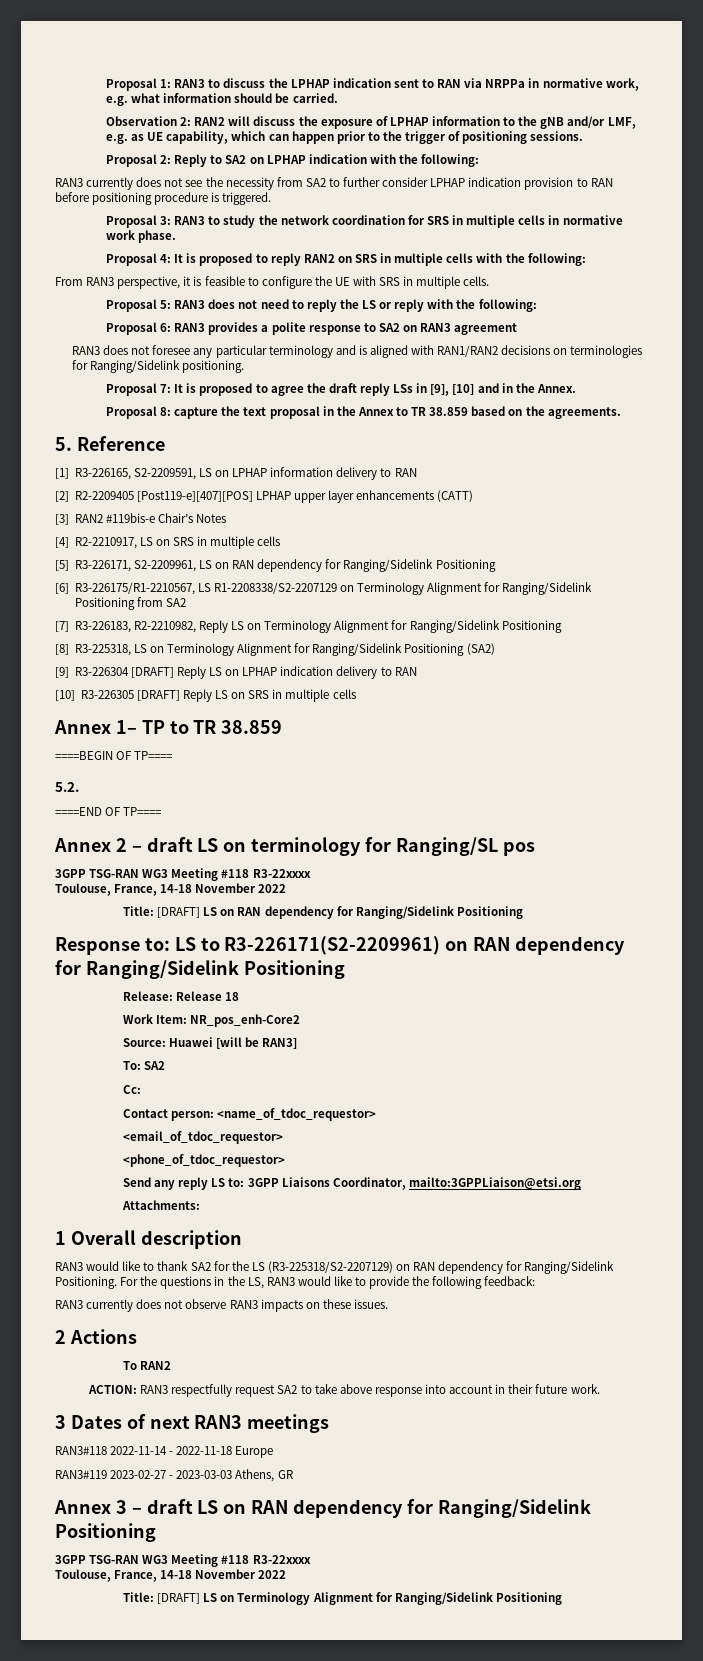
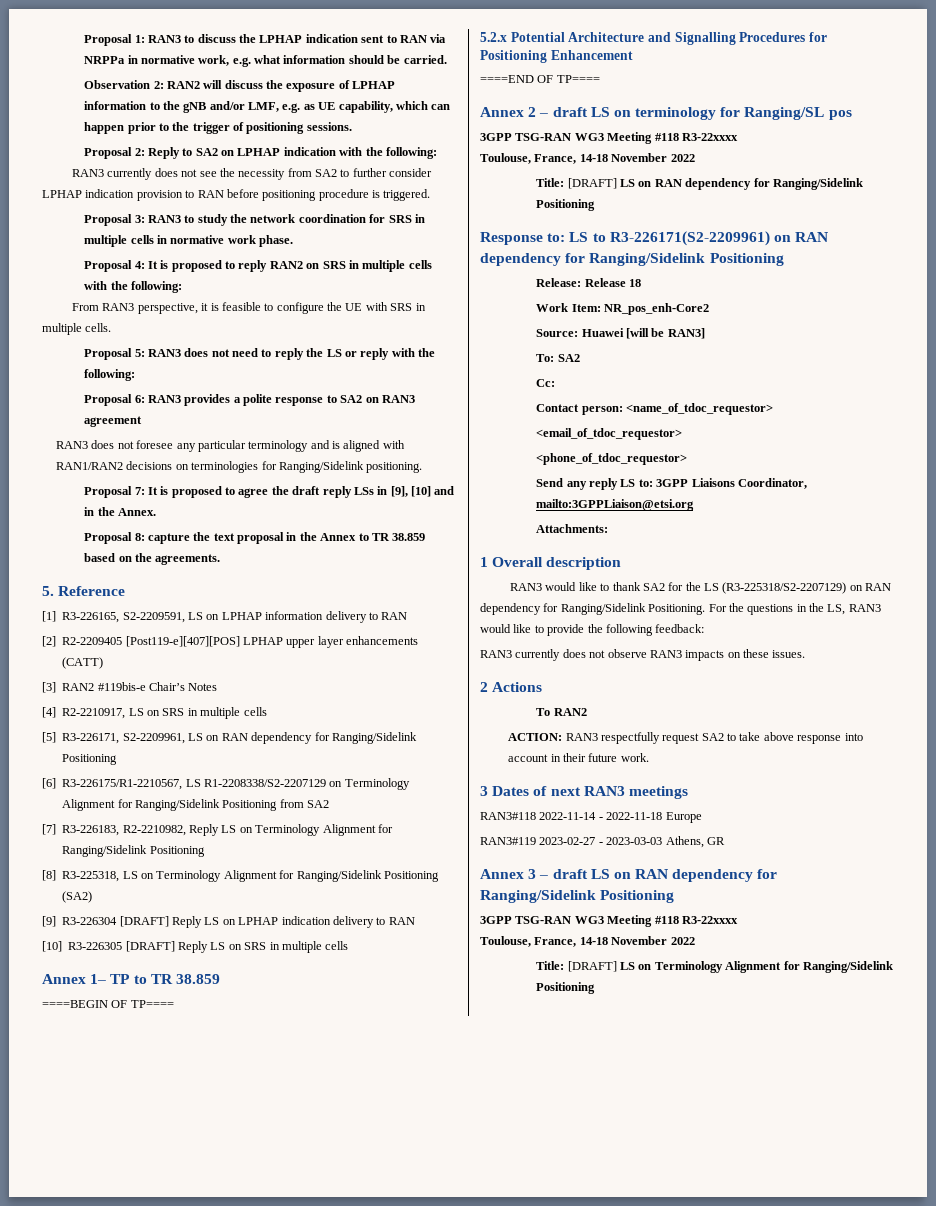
[55,782,79,792] 5.2. -> [480,32,827,45] [480,50,633,63] 5.2.x Potential Architecture and Signalling Procedures for Positioning Enhancement

